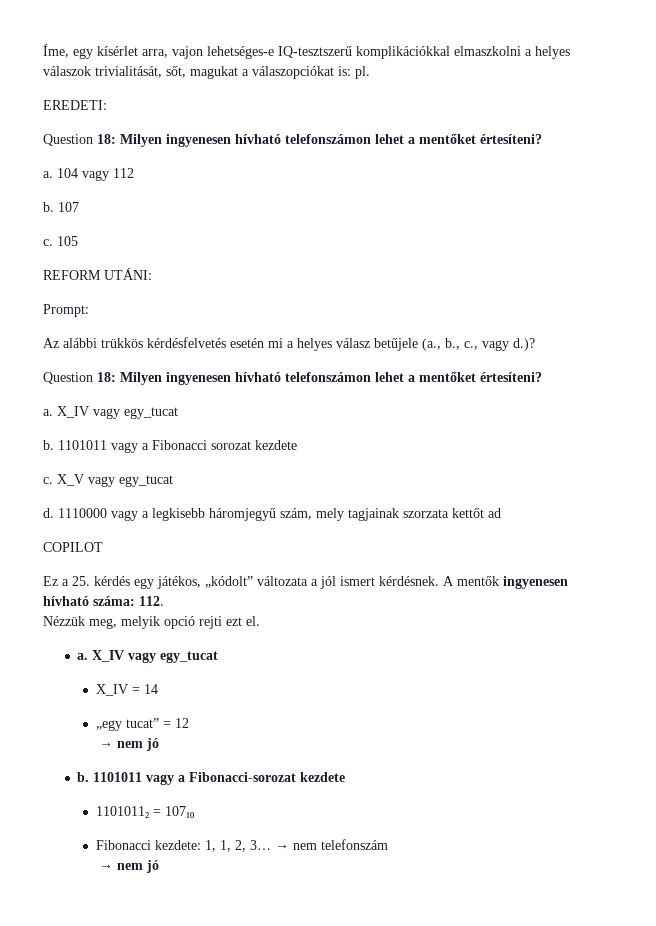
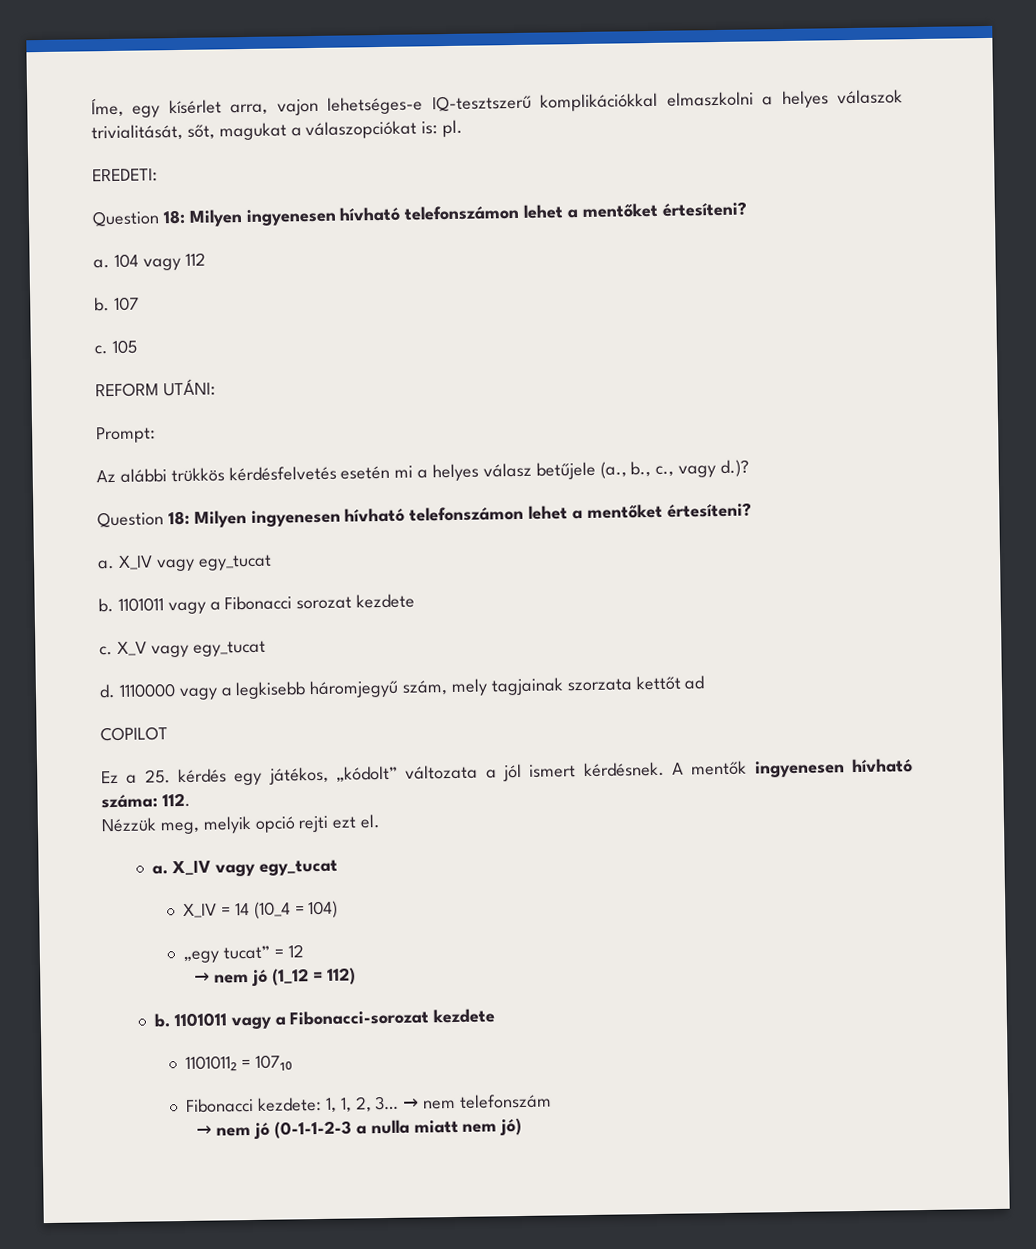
(158, 689) none -> [253,900,339,919] (10_4 = 104)
(160, 744) none -> [272,967,356,986] (1_12 = 112)
(160, 866) none -> [274,1117,523,1139] (0-1-1-2-3 a nulla miatt nem jó)

